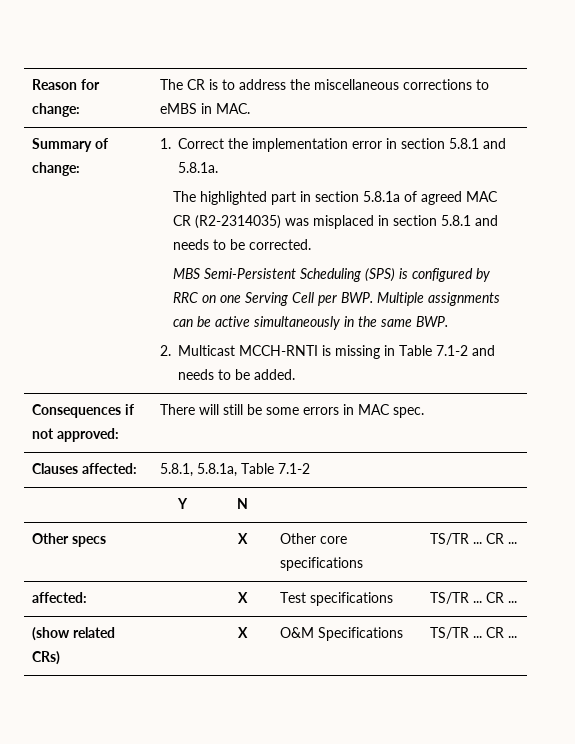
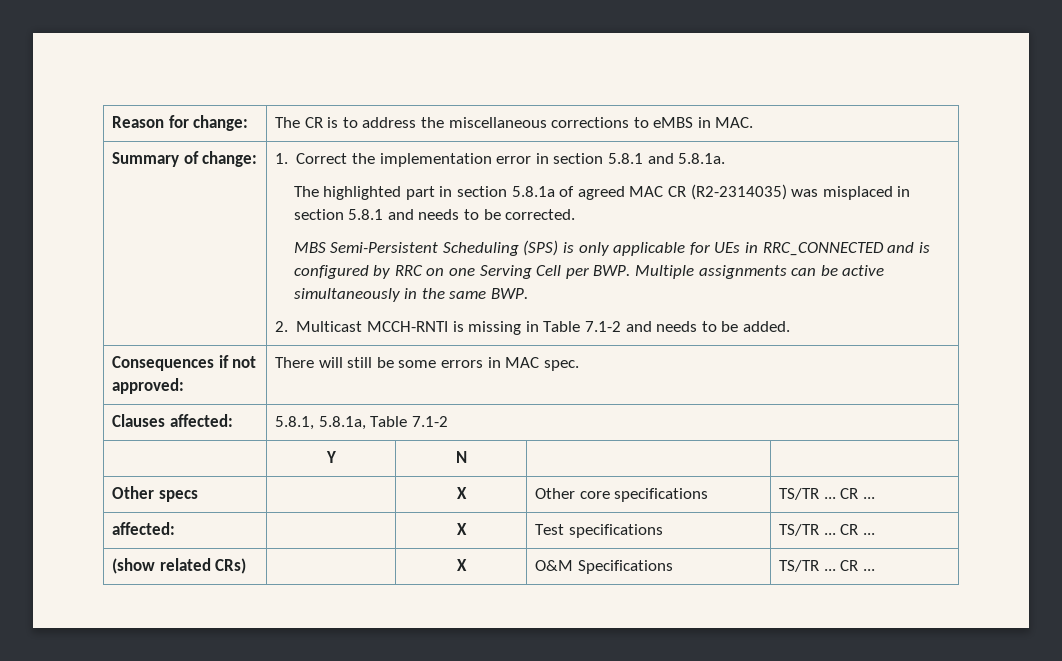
(409, 273) none -> [578,242,930,256] only applicable for UEs in RRC_CONNECTED and is

